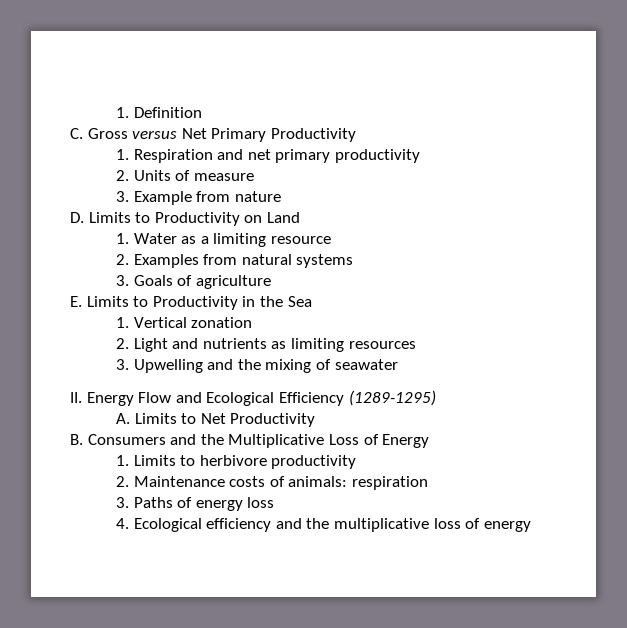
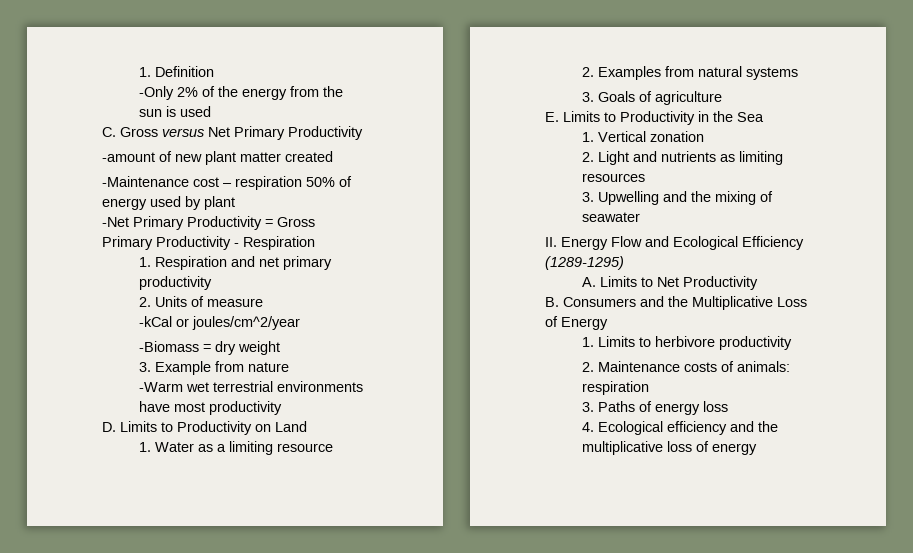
(202, 112) none -> [139,86,344,100] [139,106,212,117] // -Only 2% of the energy from the sun is used
(356, 135) none -> [102,151,333,165] [102,176,352,190] [102,196,235,210] [102,216,315,230] [102,236,315,250] // -amount of new plant matter created // -Maintenance cost – respiration 50% of energy used by plant // -Net Primary Productivity = Gross Primary Productivity - Respiration
[116,191,281,205] 3. Example from nature -> [139,316,301,330] [139,341,281,355] [139,361,290,375] [139,381,364,392] [139,401,283,415] -kCal or joules/cm^2/year // -Biomass = dry weight // 3. Example from nature // -Warm wet terrestrial environments have most productivity

